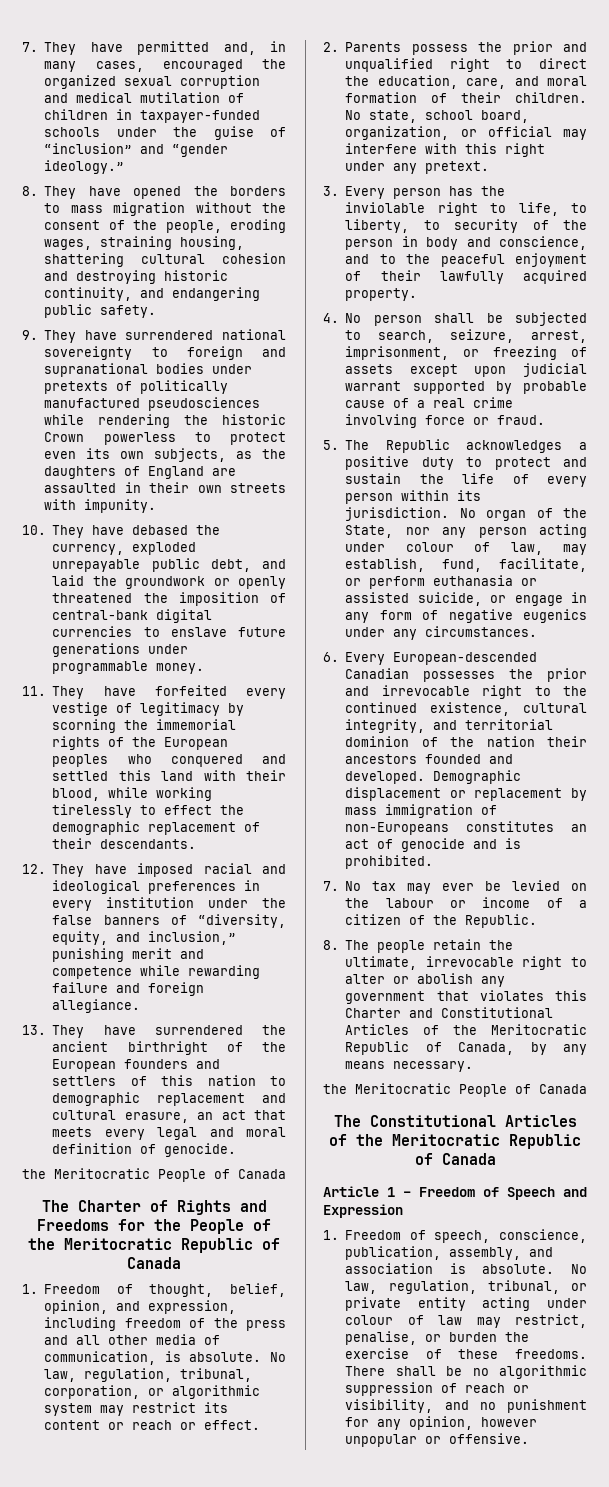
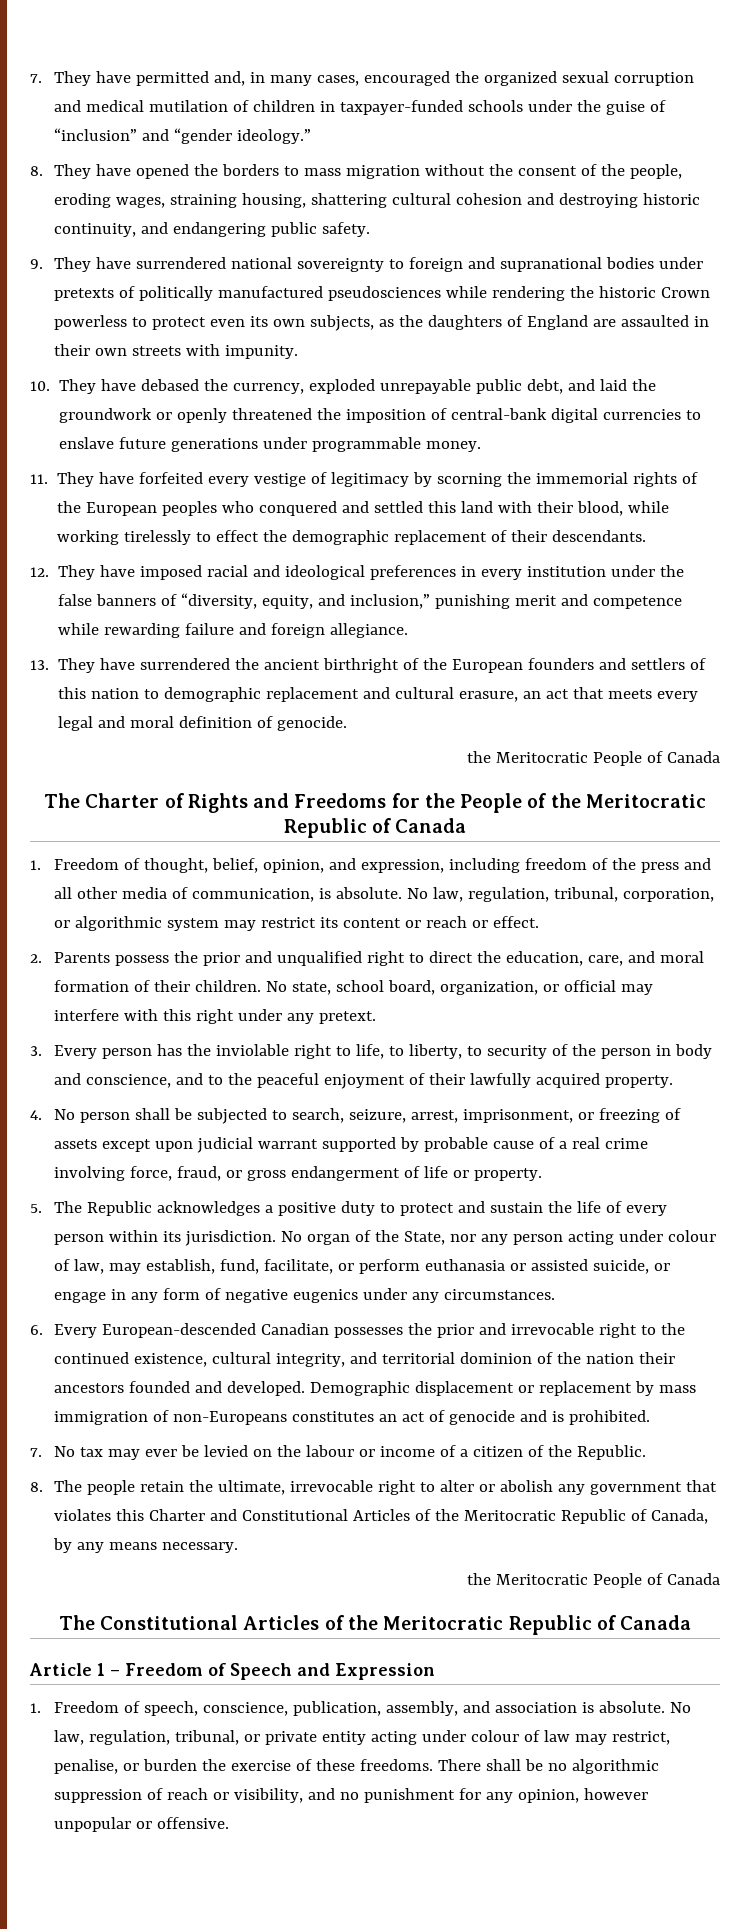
[425,415,546,425] force or fraud. -> [129,1166,542,1181] force, fraud, or gross endangerment of life or property.

